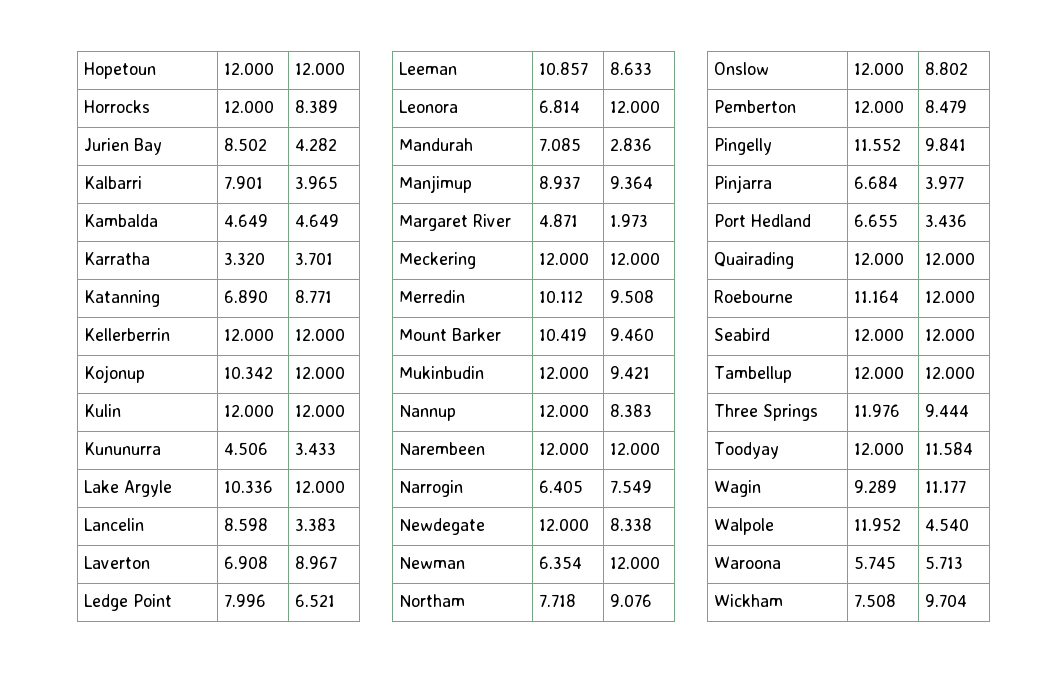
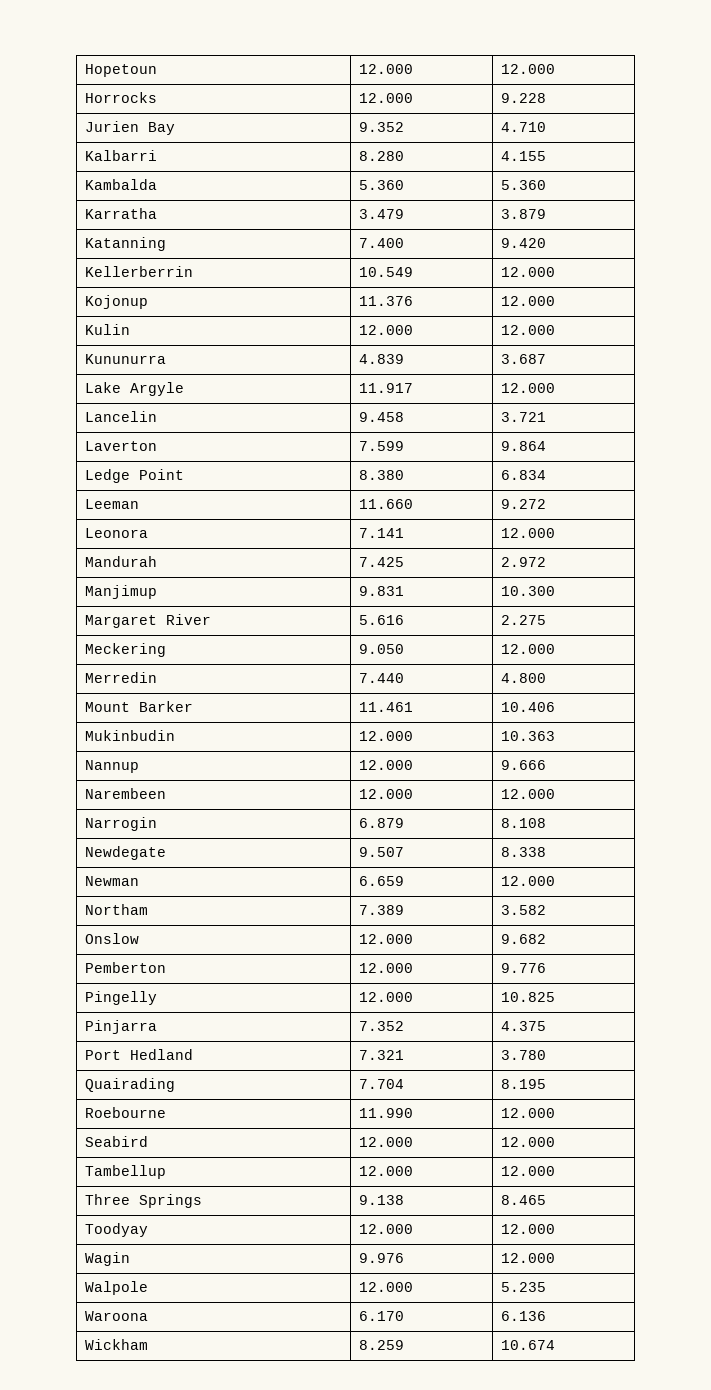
[295,100,339,113] 8.389 -> [500,93,546,103] 9.228
[224,138,268,151] [295,138,338,151] 8.502 | 4.282 -> [358,122,404,132] [500,122,546,132] 9.352 | 4.710
[224,176,264,189] [295,176,339,189] 7.901 | 3.965 -> [358,151,404,161] [500,151,546,161] 8.280 | 4.155
[224,214,269,227] [295,214,340,227] 4.649 | 4.649 -> [358,180,404,190] [500,180,546,190] 5.360 | 5.360
[224,252,266,265] [295,252,334,265] 3.320 | 3.701 -> [358,209,404,219] [500,209,546,219] 3.479 | 3.879
[224,290,269,303] [295,290,333,303] 6.890 | 8.771 -> [358,238,404,248] [500,238,546,248] 7.400 | 9.420
[224,328,275,341] 12.000 -> [358,267,413,277] 10.549
[224,366,274,379] 10.342 -> [358,296,413,306] 11.376
[224,442,269,455] [295,442,337,455] 4.506 | 3.433 -> [358,354,404,364] [500,354,546,364] 4.839 | 3.687
[224,480,274,493] 10.336 -> [358,383,413,393] 11.917
[224,518,269,531] [295,518,337,531] 8.598 | 3.383 -> [358,412,404,422] [500,412,546,422] 9.458 | 3.721
[224,556,269,569] [295,556,338,569] 6.908 | 8.967 -> [358,441,404,451] [500,441,546,451] 7.599 | 9.864
[224,594,267,607] [295,594,336,607] 7.996 | 6.521 -> [358,470,404,480] [500,470,546,480] 8.380 | 6.834
[539,62,589,75] [610,62,653,75] 10.857 | 8.633 -> [358,499,413,509] [500,499,546,509] 11.660 | 9.272
[539,100,581,113] 6.814 -> [358,528,404,538] 7.141
[539,138,582,151] [610,138,653,151] 7.085 | 2.836 -> [358,557,404,567] [500,557,546,567] 7.425 | 2.972
[539,176,581,189] [610,176,654,189] 8.937 | 9.364 -> [358,586,404,596] [500,586,555,596] 9.831 | 10.300
[539,214,579,227] [610,214,649,227] 4.871 | 1.973 -> [358,615,404,625] [500,615,546,625] 5.616 | 2.275
[539,252,590,265] 12.000 -> [358,644,404,654] 9.050
[539,290,584,303] [610,290,655,303] 10.112 | 9.508 -> [358,673,404,683] [500,673,546,683] 7.440 | 4.800
[539,328,588,341] [610,328,655,341] 10.419 | 9.460 -> [358,702,413,712] [500,702,555,712] 11.461 | 10.406
[610,366,651,379] 9.421 -> [500,731,555,741] 10.363
[610,404,653,417] 8.383 -> [500,760,546,770] 9.666
[539,480,584,493] [610,480,653,493] 6.405 | 7.549 -> [358,818,404,828] [500,818,546,828] 6.879 | 8.108
[539,518,590,531] 12.000 -> [358,847,404,857] 9.507
[539,556,583,569] 6.354 -> [358,876,404,886] 6.659
[539,594,577,607] [610,594,653,607] 7.718 | 9.076 -> [358,905,404,915] [500,905,546,915] 7.389 | 3.582
[925,62,969,75] 8.802 -> [500,934,546,944] 9.682
[925,100,968,113] 8.479 -> [500,963,546,973] 9.776
[854,138,902,151] [925,138,967,151] 11.552 | 9.841 -> [358,992,413,1002] [500,992,555,1002] 12.000 | 10.825
[854,176,899,189] [925,176,965,189] 6.684 | 3.977 -> [358,1021,404,1031] [500,1021,546,1031] 7.352 | 4.375
[854,214,899,227] [925,214,968,227] 6.655 | 3.436 -> [358,1050,404,1060] [500,1050,546,1060] 7.321 | 3.780
[854,252,905,265] [925,252,976,265] 12.000 | 12.000 -> [358,1079,404,1089] [500,1079,546,1089] 7.704 | 8.195
[854,290,900,303] 11.164 -> [358,1108,413,1118] 11.990
[854,404,901,417] [925,404,970,417] 11.976 | 9.444 -> [358,1195,404,1205] [500,1195,546,1205] 9.138 | 8.465
[925,442,974,455] 11.584 -> [500,1224,555,1234] 12.000
[854,480,898,493] [925,480,967,493] 9.289 | 11.177 -> [358,1253,404,1263] [500,1253,555,1263] 9.976 | 12.000
[854,518,902,531] [925,518,970,531] 11.952 | 4.540 -> [358,1282,413,1292] [500,1282,546,1292] 12.000 | 5.235
[854,556,897,569] [925,556,964,569] 5.745 | 5.713 -> [358,1311,404,1321] [500,1311,546,1321] 6.170 | 6.136
[854,594,897,607] [925,594,968,607] 7.508 | 9.704 -> [358,1340,404,1350] [500,1340,555,1350] 8.259 | 10.674

